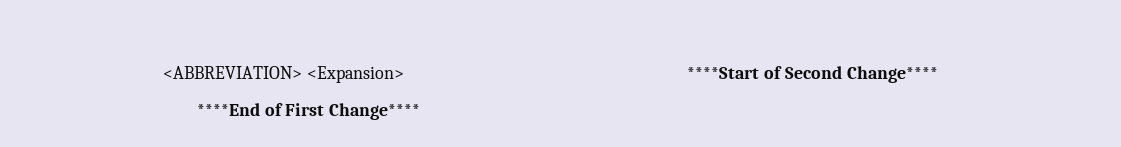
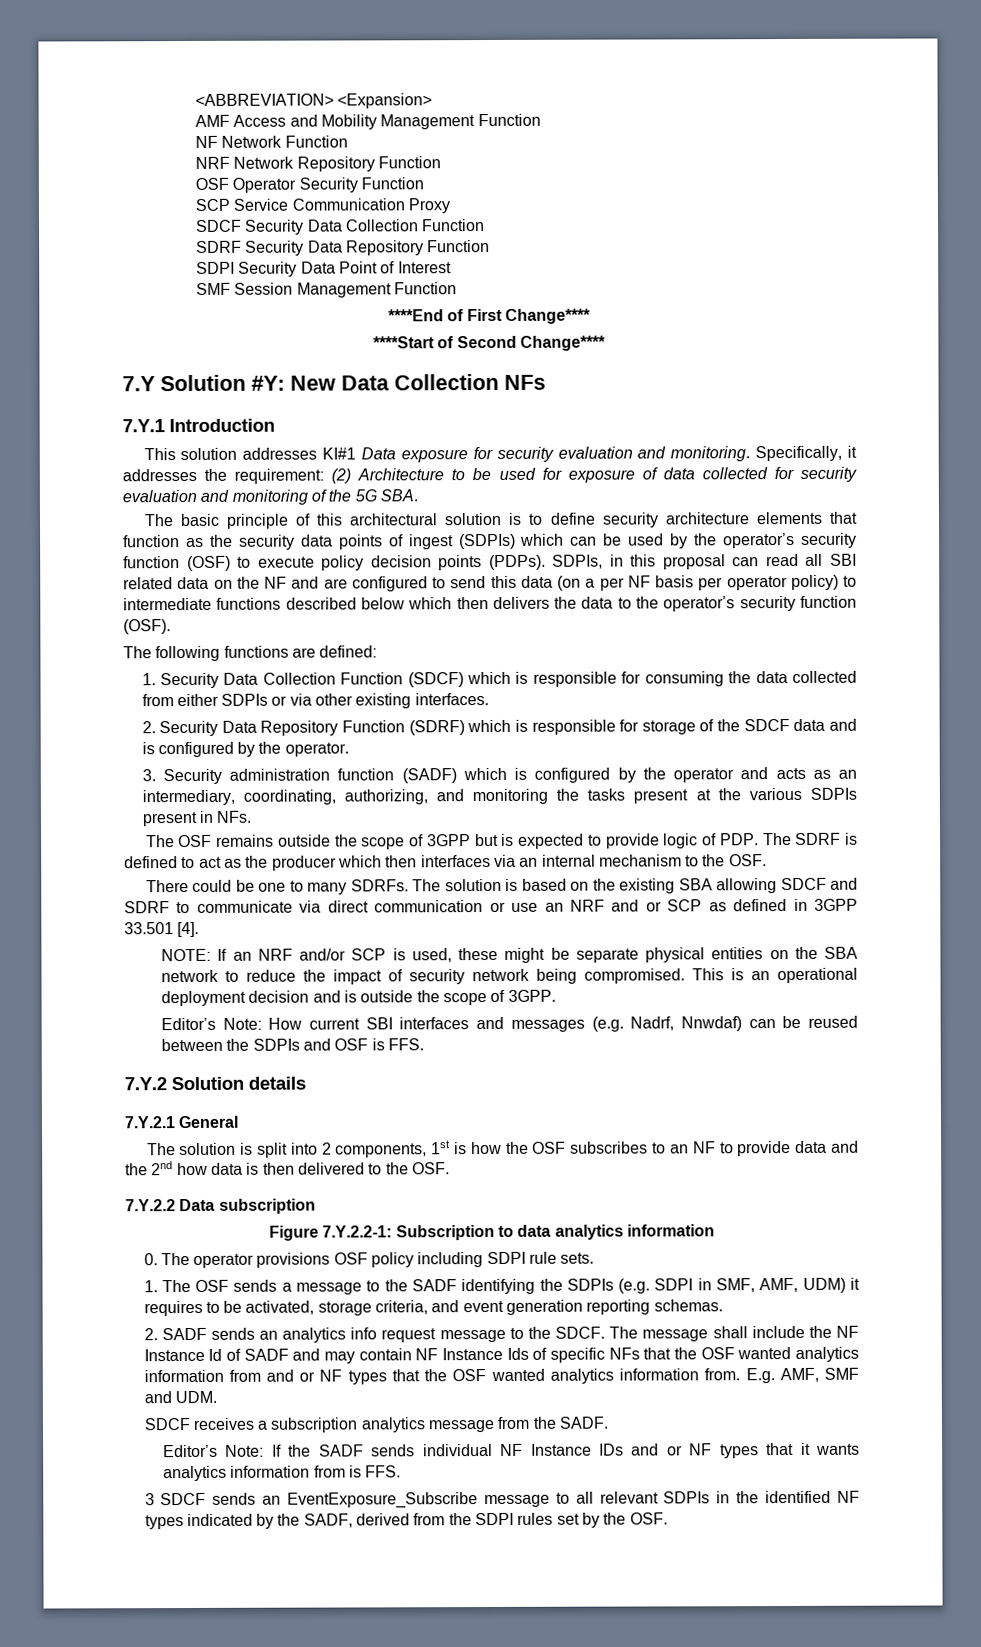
(405, 74) none -> [195,113,541,130] [195,135,348,148] [195,156,441,172] [195,177,424,193] [195,198,450,214] [195,219,486,235] [196,239,491,256] [196,261,452,277] [196,282,457,298] // AMF Access and Mobility Management Function // NF Network Function // NRF Network Repository Function // OSF Operator Security Function // SCP Service Communication Proxy // SDCF Security Data Collection Function // SDRF Security Data Repository Function // SDPI Security Data Point of Interest // SMF Session Management Function
(938, 74) none -> [122,373,546,392] [122,418,275,433] [143,445,857,463] [122,466,857,484] [122,489,418,505] [143,511,858,529] [123,532,857,550] [123,553,857,572] [123,574,857,592] [123,595,857,612] [123,619,171,635] [123,645,378,662] [141,670,858,689] [141,693,489,709] [141,718,857,737] [141,741,349,758] [141,767,858,785] [141,787,857,806] [141,810,252,827] [145,832,859,850] [124,854,767,871] [145,877,858,895] [124,898,858,914] [124,921,200,938] [161,946,859,963] [161,967,858,985] [161,989,556,1007] [161,1015,858,1032] [161,1038,424,1052] [124,1076,306,1091] [124,1115,240,1129] [146,1140,860,1158] [125,1161,450,1176] [125,1198,316,1214] [269,1224,715,1241] [143,1251,595,1268] [143,1277,860,1295] [143,1299,723,1317] [143,1325,859,1343] [143,1346,860,1364] [143,1367,859,1385] [143,1390,217,1404] [143,1416,610,1433] [163,1442,861,1459] [163,1465,402,1482] [144,1490,861,1509] [144,1512,668,1530] // 7.Y Solution #Y: New Data Collection NFs // 7.Y.1 Introduction // This solution addresses KI#1 Data exposure for security evaluation and monitoring. Specifically, it addresses the requirement: (2) Architecture to be used for exposure of data collected for security evaluation and monitoring of the 5G SBA. // The basic principle of this architectural solution is to define security architecture elements that function as the security data points of ingest (SDPIs) which can be used by the operator’s security function (OSF) to execute policy decision points (PDPs). SDPIs, in this proposal can read all SBI related data on the NF and are configured to send this data (on a per NF basis per operator policy) to intermediate functions described below which then delivers the data to the operator’s security function (OSF). // The following functions are defined: // 1. Security Data Collection Function (SDCF) which is responsible for consuming the data collected from either SDPIs or via other existing interfaces. // 2. Security Data Repository Function (SDRF) which is responsible for storage of the SDCF data and is configured by the operator. // 3. Security administration function (SADF) which is configured by the operator and acts as an intermediary, coordinating, authorizing, and monitoring the tasks present at the various SDPIs present in NFs. // The OSF remains outside the scope of 3GPP but is expected to provide logic of PDP. The SDRF is defined to act as the producer which then interfaces via an internal mechanism to the OSF. // There could be one to many SDRFs. The solution is based on the existing SBA allowing SDCF and SDRF to communicate via direct communication or use an NRF and or SCP as defined in 3GPP 33.501 [4]. // NOTE: If an NRF and/or SCP is used, these might be separate physical entities on the SBA network to reduce the impact of security network being compromised. This is an operational deployment decision and is outside the scope of 3GPP. // Editor’s Note: How current SBI interfaces and messages (e.g. Nadrf, Nnwdaf) can be reused between the SDPIs and OSF is FFS. // 7.Y.2 Solution details // 7.Y.2.1 General // The solution is split into 2 components, 1st is how the OSF subscribes to an NF to provide data and the 2nd how data is then delivered to the OSF. // 7.Y.2.2 Data subscription // Figure 7.Y.2.2-1: Subscription to data analytics information // 0. The operator provisions OSF policy including SDPI rule sets. // 1. The OSF sends a message to the SADF identifying the SDPIs (e.g. SDPI in SMF, AMF, UDM) it requires to be activated, storage criteria, and event generation reporting schemas. // 2. SADF sends an analytics info request message to the SDCF. The message shall include the NF Instance Id of SADF and may contain NF Instance Ids of specific NFs that the OSF wanted analytics information from and or NF types that the OSF wanted analytics information from. E.g. AMF, SMF and UDM. // SDCF receives a subscription analytics message from the SADF. // Editor’s Note: If the SADF sends individual NF Instance IDs and or NF types that it wants analytics information from is FFS. // 3 SDCF sends an EventExposure_Subscribe message to all relevant SDPIs in the identified NF types indicated by the SADF, derived from the SDPI rules set by the OSF.

